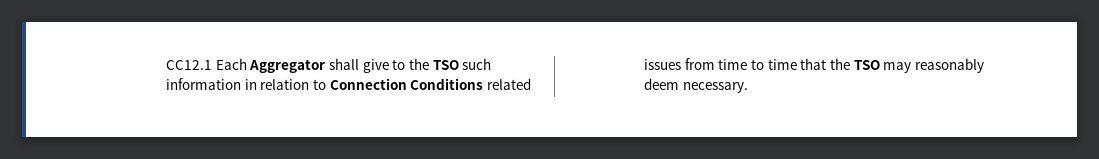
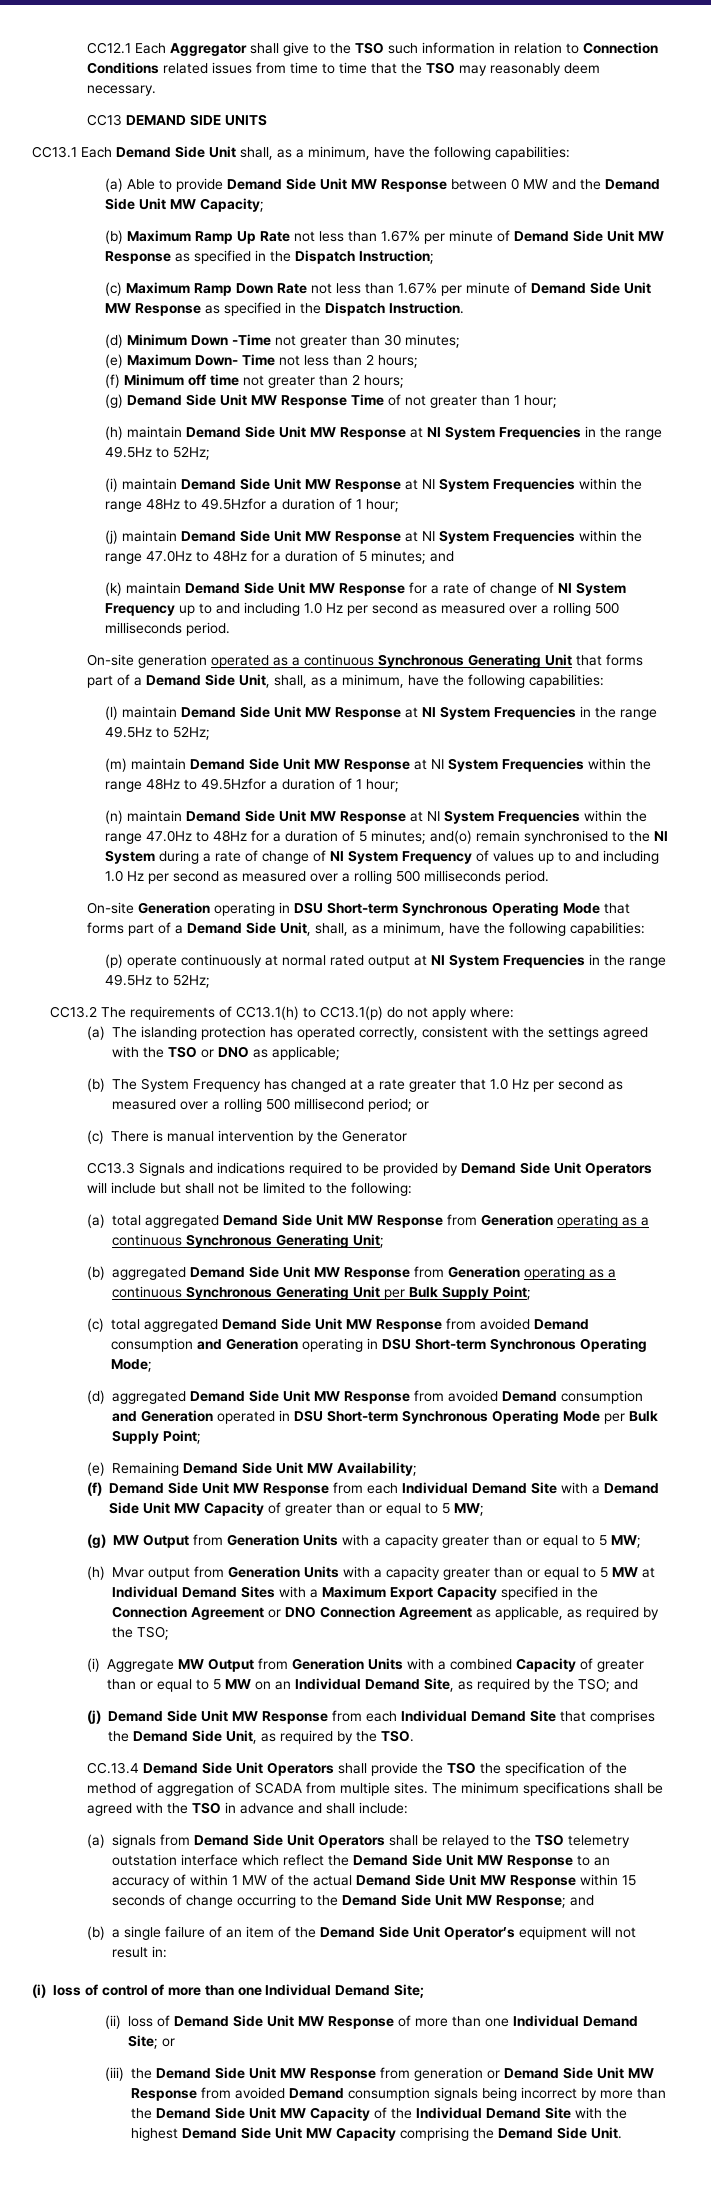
(748, 87) none -> [86,114,267,126] [32,146,570,160] [104,178,660,192] [104,198,264,212] [104,230,664,244] [104,250,434,264] [104,282,651,296] [104,302,464,316] [104,334,460,348] [104,354,418,368] [104,374,404,388] [104,394,557,408] [104,426,662,440] [104,446,210,460] [104,478,642,492] [104,498,399,512] [104,530,642,544] [104,550,454,564] [104,582,626,596] [104,602,619,616] [104,622,230,636] [86,654,643,668] [86,674,604,688] [104,706,657,720] [104,726,210,740] [104,758,651,772] [104,778,399,792] [104,810,647,824] [104,830,668,844] [104,850,659,864] [104,870,549,884] [86,902,630,916] [86,922,645,936] [104,954,666,968] [104,974,210,988] [50,1006,515,1020] [86,1026,648,1040] [111,1046,340,1060] [86,1078,623,1092] [111,1098,429,1112] [86,1130,407,1144] [86,1162,652,1176] [86,1182,412,1196] [86,1214,649,1228] [111,1234,384,1248] [86,1266,616,1280] [111,1286,531,1300] [86,1318,589,1332] [110,1338,647,1352] [110,1359,152,1372] [86,1390,643,1404] [111,1410,658,1424] [111,1430,201,1444] [86,1462,417,1476] [86,1482,659,1496] [108,1502,484,1516] [86,1534,641,1548] [86,1566,655,1580] [111,1586,598,1600] [111,1606,659,1620] [111,1626,169,1640] [86,1658,644,1672] [106,1678,638,1692] [86,1710,655,1724] [107,1730,414,1744] [86,1762,627,1776] [86,1782,663,1796] [86,1802,408,1816] [86,1834,630,1848] [111,1854,610,1868] [111,1874,636,1888] [111,1894,594,1908] [86,1926,636,1940] [111,1946,167,1958] [32,1984,425,1998] [104,2015,638,2029] [127,2035,175,2049] [104,2067,654,2081] [130,2087,666,2101] [130,2107,627,2121] [130,2127,622,2141] // CC13 DEMAND SIDE UNITS // CC13.1 Each Demand Side Unit shall, as a minimum, have the following capabilities: // (a) Able to provide Demand Side Unit MW Response between 0 MW and the Demand Side Unit MW Capacity; // (b) Maximum Ramp Up Rate not less than 1.67% per minute of Demand Side Unit MW Response as specified in the Dispatch Instruction; // (c) Maximum Ramp Down Rate not less than 1.67% per minute of Demand Side Unit MW Response as specified in the Dispatch Instruction. // (d) Minimum Down -Time not greater than 30 minutes; // (e) Maximum Down- Time not less than 2 hours; // (f) Minimum off time not greater than 2 hours; // (g) Demand Side Unit MW Response Time of not greater than 1 hour; // (h) maintain Demand Side Unit MW Response at NI System Frequencies in the range 49.5Hz to 52Hz; // (i) maintain Demand Side Unit MW Response at NI System Frequencies within the range 48Hz to 49.5Hzfor a duration of 1 hour; // (j) maintain Demand Side Unit MW Response at NI System Frequencies within the range 47.0Hz to 48Hz for a duration of 5 minutes; and // (k) maintain Demand Side Unit MW Response for a rate of change of NI System Frequency up to and including 1.0 Hz per second as measured over a rolling 500 milliseconds period. // On-site generation operated as a continuous Synchronous Generating Unit that forms part of a Demand Side Unit, shall, as a minimum, have the following capabilities: // (l) maintain Demand Side Unit MW Response at NI System Frequencies in the range 49.5Hz to 52Hz; // (m) maintain Demand Side Unit MW Response at NI System Frequencies within the range 48Hz to 49.5Hzfor a duration of 1 hour; // (n) maintain Demand Side Unit MW Response at NI System Frequencies within the range 47.0Hz to 48Hz for a duration of 5 minutes; and(o) remain synchronised to the NI System during a rate of change of NI System Frequency of values up to and including 1.0 Hz per second as measured over a rolling 500 milliseconds period. // On-site Generation operating in DSU Short-term Synchronous Operating Mode that forms part of a Demand Side Unit, shall, as a minimum, have the following capabilities: // (p) operate continuously at normal rated output at NI System Frequencies in the range 49.5Hz to 52Hz; // CC13.2 The requirements of CC13.1(h) to CC13.1(p) do not apply where: // (a) The islanding protection has operated correctly, consistent with the settings agreed with the TSO or DNO as applicable; // (b) The System Frequency has changed at a rate greater that 1.0 Hz per second as measured over a rolling 500 millisecond period; or // (c) There is manual intervention by the Generator // CC13.3 Signals and indications required to be provided by Demand Side Unit Operators will include but shall not be limited to the following: // (a) total aggregated Demand Side Unit MW Response from Generation operating as a continuous Synchronous Generating Unit; // (b) aggregated Demand Side Unit MW Response from Generation operating as a continuous Synchronous Generating Unit per Bulk Supply Point; // (c) total aggregated Demand Side Unit MW Response from avoided Demand consumption and Generation operating in DSU Short-term Synchronous Operating Mode; // (d) aggregated Demand Side Unit MW Response from avoided Demand consumption and Generation operated in DSU Short-term Synchronous Operating Mode per Bulk Supply Point; // (e) Remaining Demand Side Unit MW Availability; // (f) Demand Side Unit MW Response from each Individual Demand Site with a Demand Side Unit MW Capacity of greater than or equal to 5 MW; // (g) MW Output from Generation Units with a capacity greater than or equal to 5 MW; // (h) Mvar output from Generation Units with a capacity greater than or equal to 5 MW at Individual Demand Sites with a Maximum Export Capacity specified in the Connection Agreement or DNO Connection Agreement as applicable, as required by the TSO; // (i) Aggregate MW Output from Generation Units with a combined Capacity of greater than or equal to 5 MW on an Individual Demand Site, as required by the TSO; and // (j) Demand Side Unit MW Response from each Individual Demand Site that comprises the Demand Side Unit, as required by the TSO. // CC.13.4 Demand Side Unit Operators shall provide the TSO the specification of the method of aggregation of SCADA from multiple sites. The minimum specifications shall be agreed with the TSO in advance and shall include: // (a) signals from Demand Side Unit Operators shall be relayed to the TSO telemetry outstation interface which reflect the Demand Side Unit MW Response to an accuracy of within 1 MW of the actual Demand Side Unit MW Response within 15 seconds of change occurring to the Demand Side Unit MW Response; and // (b) a single failure of an item of the Demand Side Unit Operator’s equipment will not result in: // (i) loss of control of more than one Individual Demand Site; // (ii) loss of Demand Side Unit MW Response of more than one Individual Demand Site; or // (iii) the Demand Side Unit MW Response from generation or Demand Side Unit MW Response from avoided Demand consumption signals being incorrect by more than the Demand Side Unit MW Capacity of the Individual Demand Site with the highest Demand Side Unit MW Capacity comprising the Demand Side Unit.

